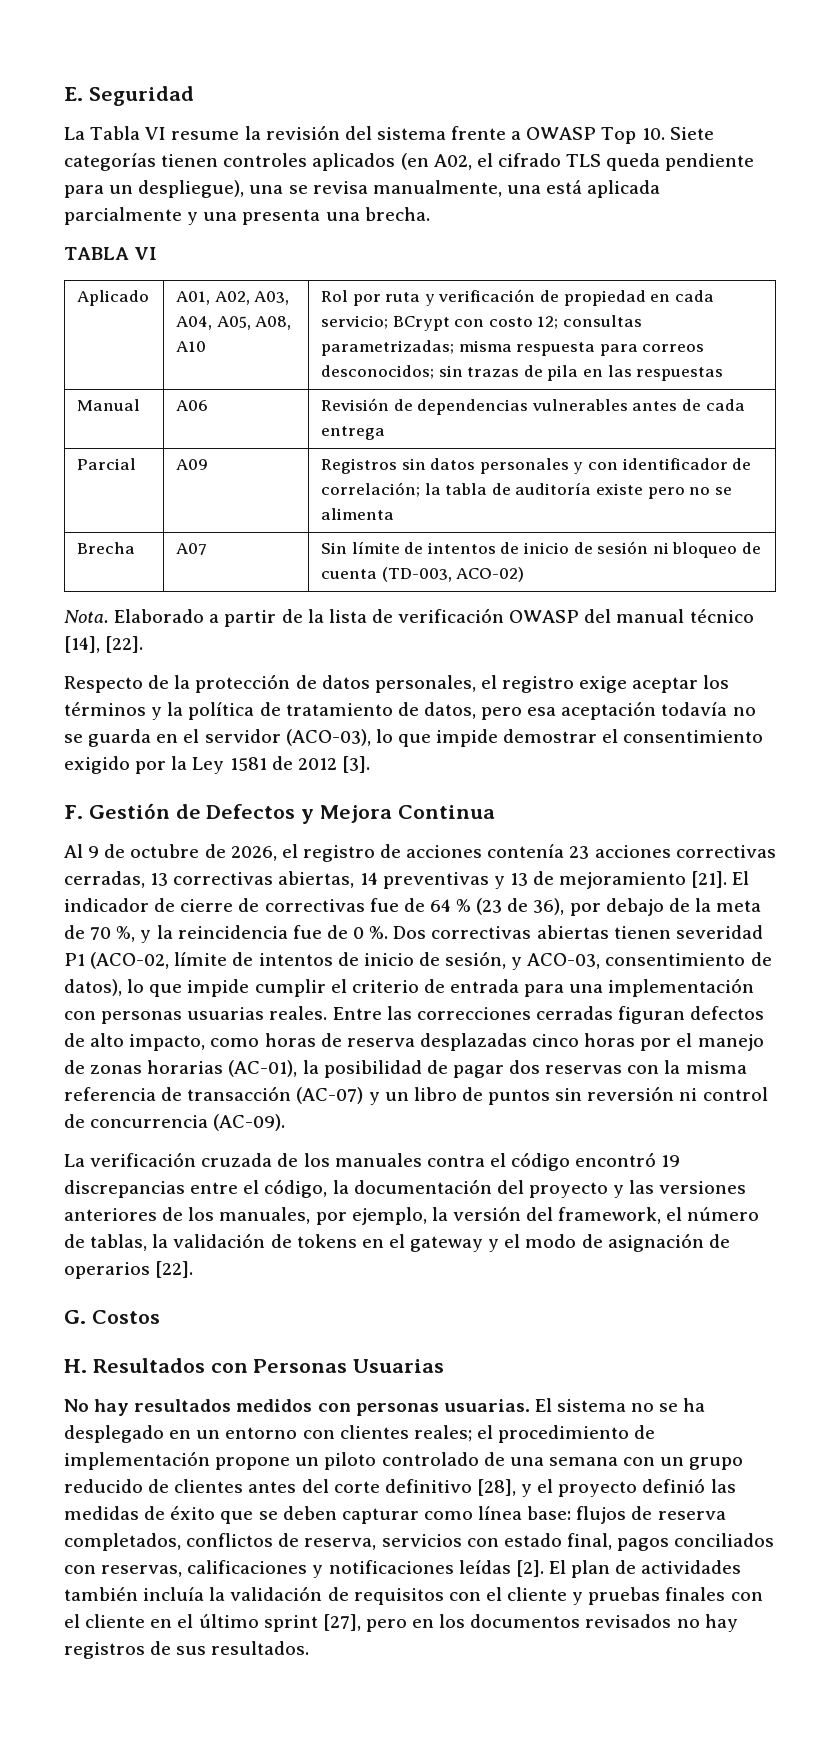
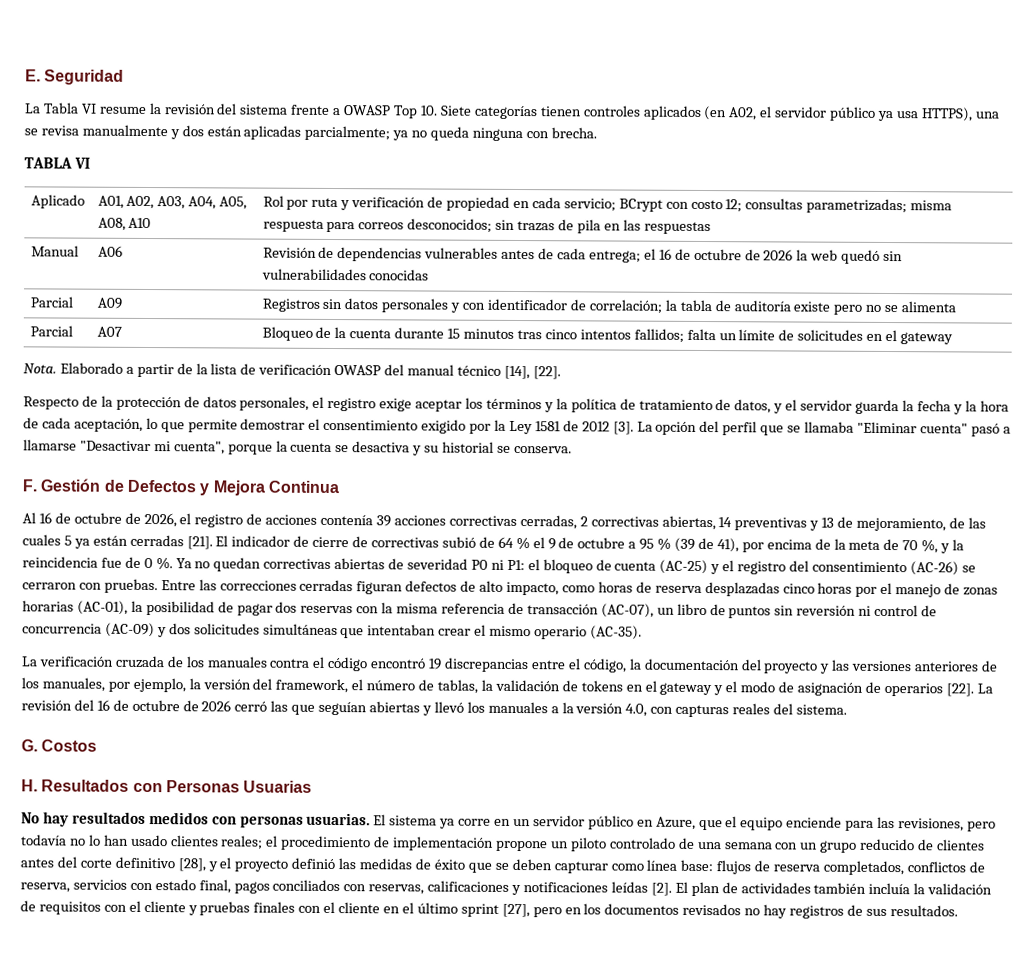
[497,153,755,171] [64,180,661,198] [64,207,360,225] cifrado TLS queda pendiente para un despliegue), una se revisa manualmente, una está aplicada parcialmente y una presenta una -> [774,106,999,122] [24,124,549,142] servidor público ya usa HTTPS), una se revisa manualmente y dos están aplicadas parcialmente; ya no queda ninguna con
[321,426,386,440] entrega -> [588,248,904,264] [261,268,430,281] entrega; el 16 de octubre de 2026 la web quedó sin vulnerabilidades conocidas
[77,542,136,554] Brecha -> [29,325,73,337] Parcial
[321,541,762,558] [321,567,525,582] Sin límite de intentos de inicio de sesión ni bloqueo de cuenta (TD-003, ACO-02) -> [261,326,954,345] Bloqueo de la cuenta durante 15 minutos tras cinco intentos fallidos; falta un límite de solicitudes en el gateway
[481,701,756,720] [64,729,499,747] pero esa aceptación todavía no se guarda en el servidor (ACO-03), lo que impide -> [773,399,1009,415] [23,417,238,433] y el servidor guarda la fecha y la hora de cada aceptación, lo que permite
(370, 764) none -> [636,420,1011,437] [23,439,572,456] La opción del perfil que se llamaba "Eliminar cuenta" pasó a llamarse "Desactivar mi cuenta", porque la cuenta se desactiva y su historial se conserva.
[88,846,100,858] 9 -> [38,512,52,524] 16
[569,846,590,859] 23 -> [376,515,392,527] 39
[150,873,169,886] 13 -> [579,516,588,527] 2
[559,872,687,889] mejoramiento -> [856,517,986,532] [22,534,184,549] mejoramiento, de las cuales 5 ya están cerradas
[369,898,399,912] fue -> [441,536,476,548] subió
[476,898,664,916] (23 de 36), por debajo -> [532,537,812,553] el 9 de octubre a 95 % (39 de 41), por encima
[393,925,763,939] [64,951,772,970] [64,978,755,997] [64,1006,328,1024] Dos correctivas abiertas tienen severidad P1 (ACO-02, límite de intentos de inicio de sesión, y ACO-03, consentimiento de datos), lo que impide cumplir el criterio de entrada para una implementación con personas usuarias reales. -> [175,557,976,576] [22,578,158,594] Ya no quedan correctivas abiertas de severidad P0 ni P1: el bloqueo de cuenta (AC-25) y el registro del consentimiento (AC-26) se cerraron con pruebas.
[296,1087,380,1105] (AC-07) y -> [600,603,654,618] (AC-07),
[213,1114,286,1131] (AC-09). -> [104,622,642,640] (AC-09) y dos solicitudes simultáneas que intentaban crear el mismo operario (AC-35).
(194, 1269) none -> [976,683,993,694] [21,699,847,718] La revisión del 16 de octubre de 2026 cerró las que seguían abiertas y llevó los manuales a la versión 4.0, con capturas reales del sistema.
[631,1398,706,1412] [64,1425,335,1443] no se ha desplegado en un entorno con -> [439,815,996,832] [21,834,168,847] ya corre en un servidor público en Azure, que el equipo enciende para las revisiones, pero todavía no lo han usado

